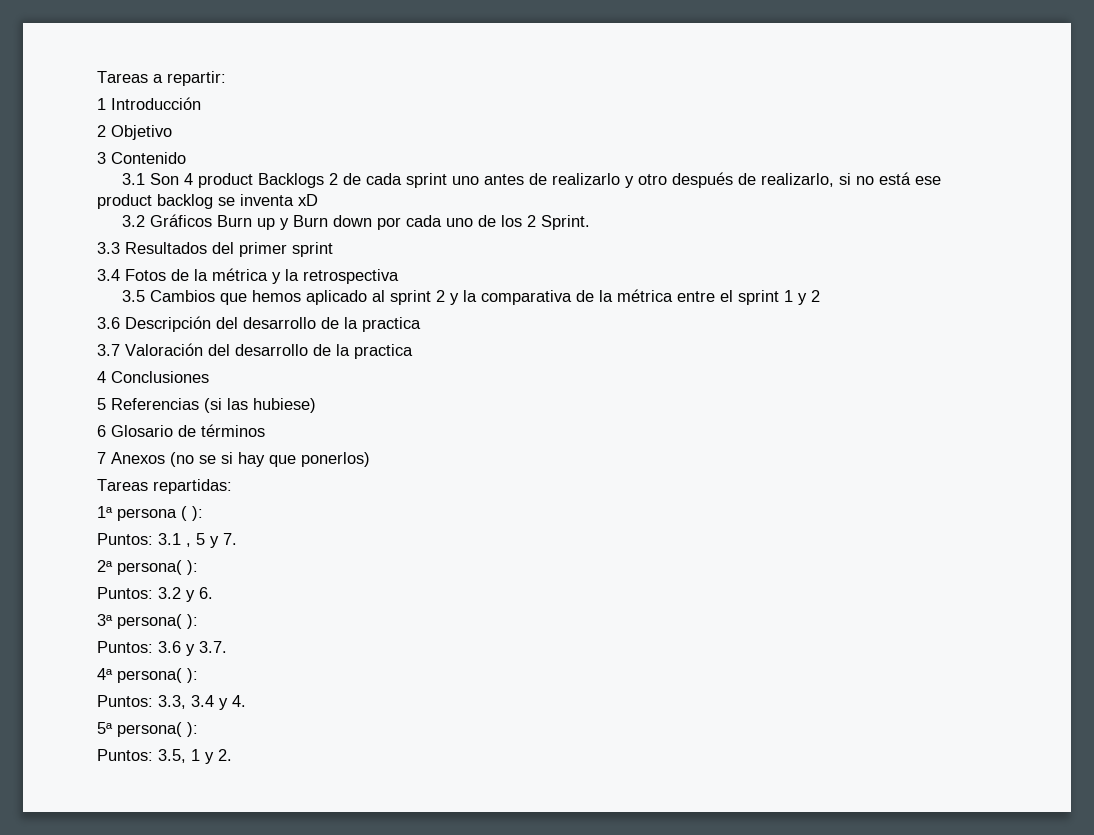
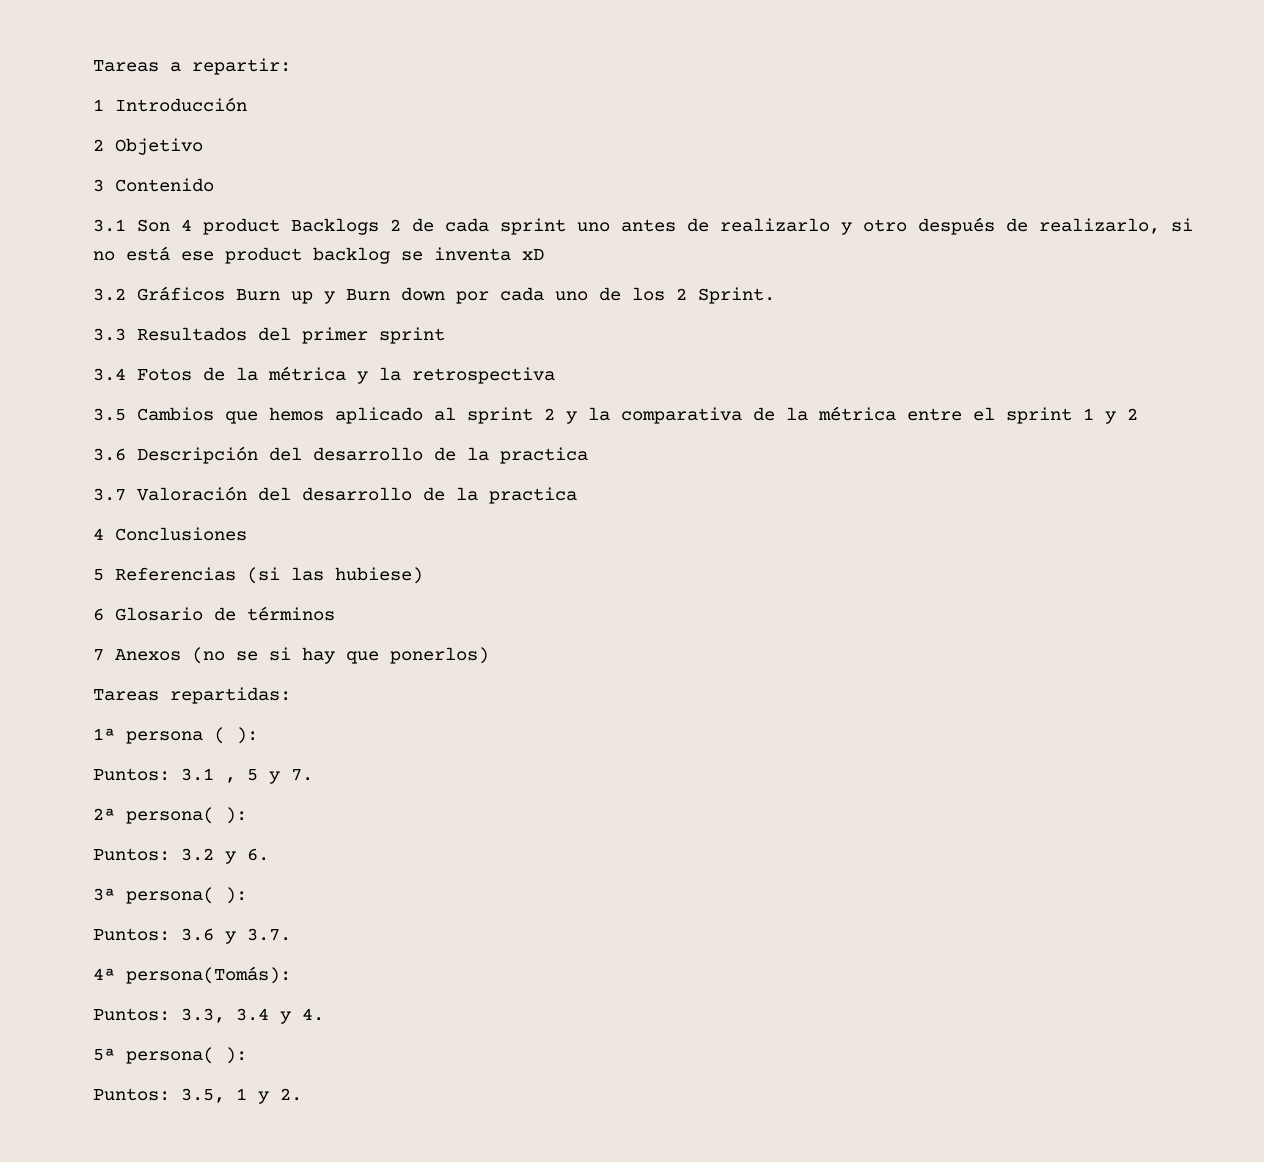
[117,668,198,683] persona( ): -> [126,966,291,984] persona(Tomás):

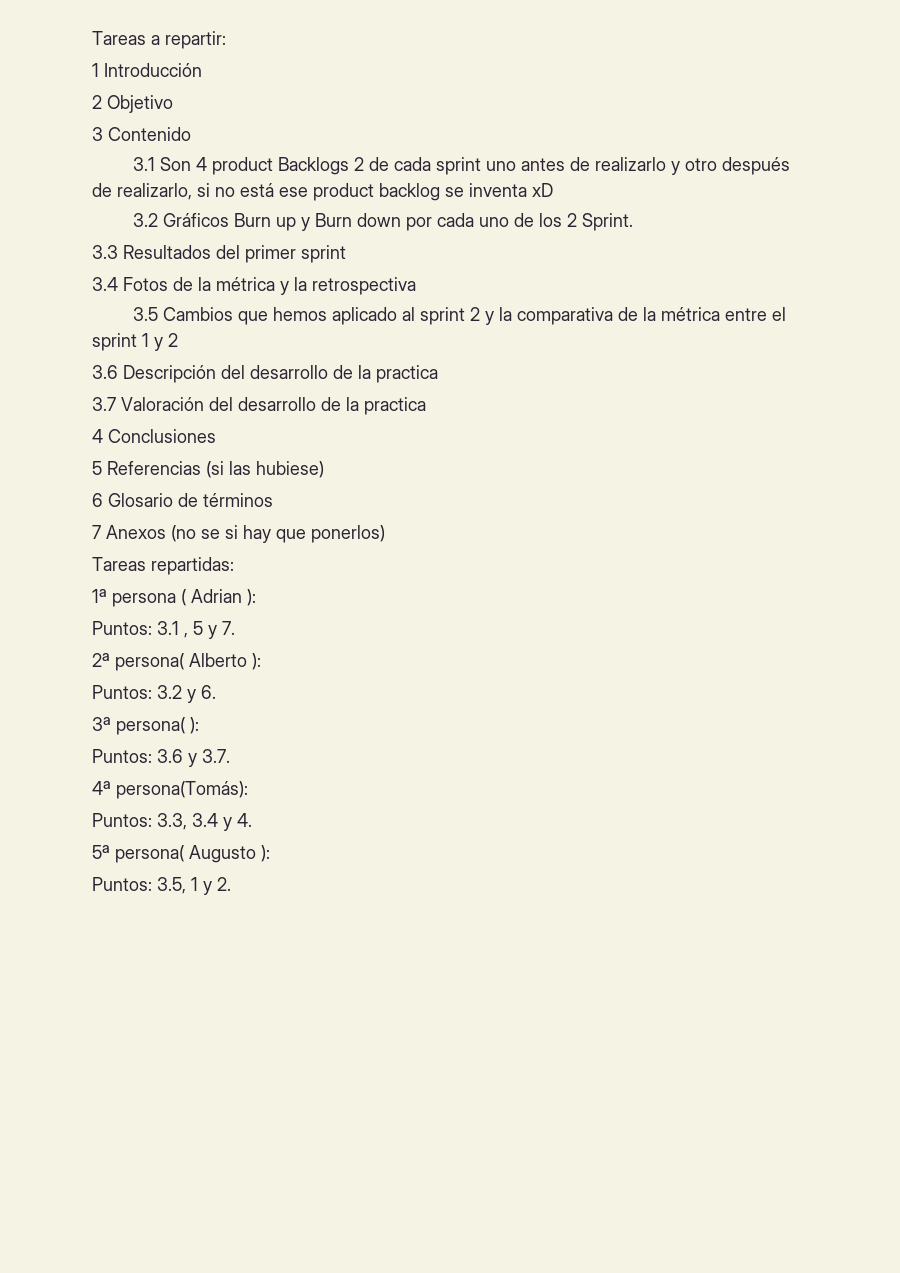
(225, 735) none -> [191,589,242,603] Adrian
(214, 815) none -> [189,653,247,667] Alberto
(214, 1055) none -> [189,845,256,863] Augusto

